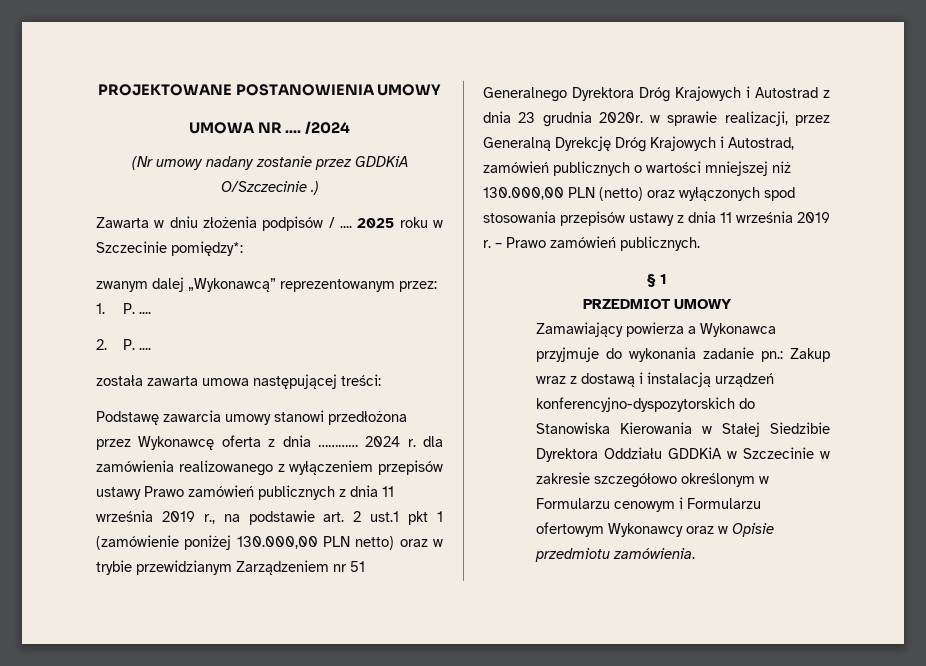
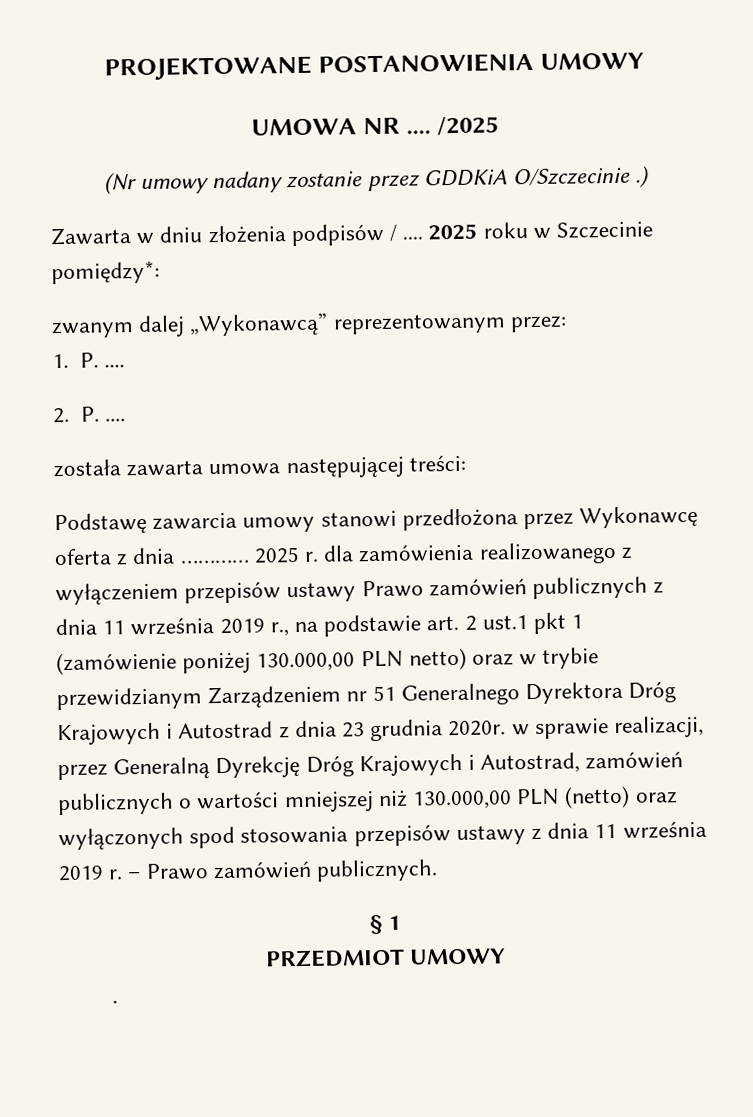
[305,121,351,134] /2024 -> [436,116,499,136] /2025
[365,436,401,447] 2024 -> [253,546,300,564] 2025
[536,322,777,337] [536,347,830,362] [536,372,775,387] [536,397,756,412] [536,422,830,437] [536,447,830,462] [536,472,770,488] [536,497,762,512] [536,522,775,537] [535,548,696,562] Zamawiający powierza a Wykonawca przyjmuje do wykonania zadanie pn.: Zakup wraz z dostawą i instalacją urządzeń konferencyjno-dyspozytorskich do Stanowiska Kierowania w Stałej Siedzibie Dyrektora Oddziału GDDKiA w Szczecinie w zakresie szczegółowo określonym w Formularzu cenowym i Formularzu ofertowym Wykonawcy oraz w Opisie przedmiotu zamówienia. -> [112,1000,119,1004] .

